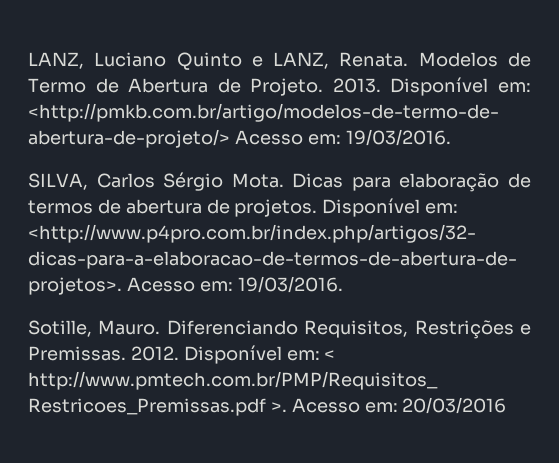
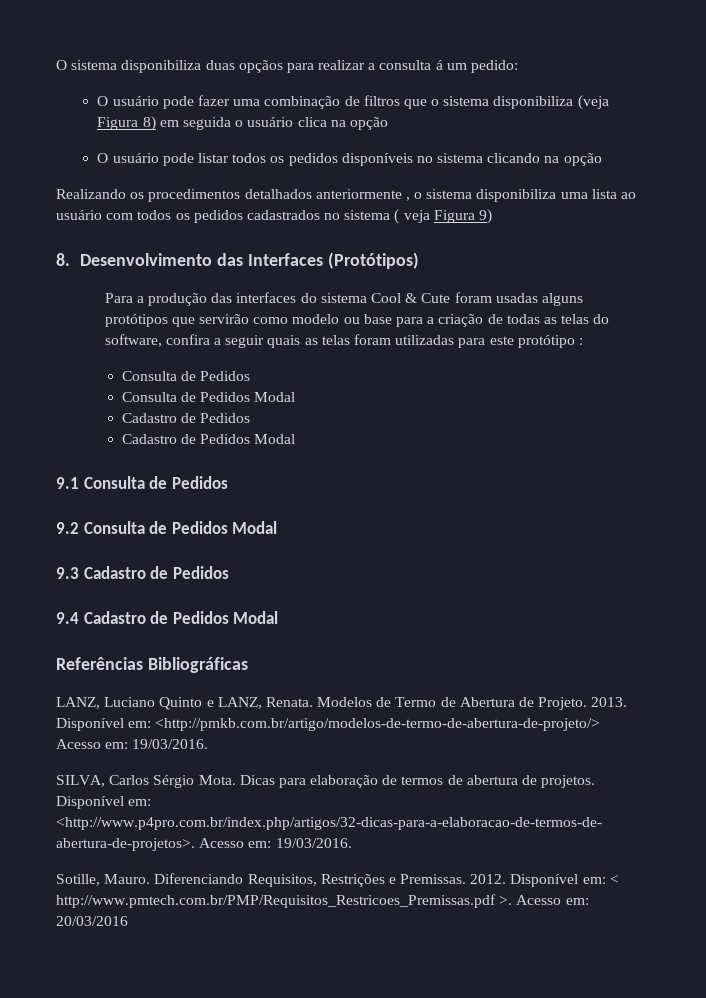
(28, 60) none -> [56,60,519,73] [97,95,609,110] [97,116,388,131] [97,153,602,166] [56,189,637,202] [56,209,493,224] [56,252,419,269] [104,292,583,306] [104,314,610,327] [104,334,583,348] [121,371,251,381] [121,392,296,402] [121,413,251,423] [121,434,296,444] [56,476,228,489] [56,521,278,534] [56,566,229,579] [56,611,279,624] [56,657,248,673] O sistema disponibiliza duas opçãos para realizar a consulta á um pedido: // O usuário pode fazer uma combinação de filtros que o sistema disponibiliza (veja Figura 8) em seguida o usuário clica na opção // O usuário pode listar todos os pedidos disponíveis no sistema clicando na opção // Realizando os procedimentos detalhados anteriormente , o sistema disponibiliza uma lista ao usuário com todos os pedidos cadastrados no sistema ( veja Figura 9) // 8. Desenvolvimento das Interfaces (Protótipos) // Para a produção das interfaces do sistema Cool & Cute foram usadas alguns protótipos que servirão como modelo ou base para a criação de todas as telas do software, confira a seguir quais as telas foram utilizadas para este protótipo : // Consulta de Pedidos // Consulta de Pedidos Modal // Cadastro de Pedidos // Cadastro de Pedidos Modal // 9.1 Consulta de Pedidos // 9.2 Consulta de Pedidos Modal // 9.3 Cadastro de Pedidos // 9.4 Cadastro de Pedidos Modal // Referências Bibliográficas //

